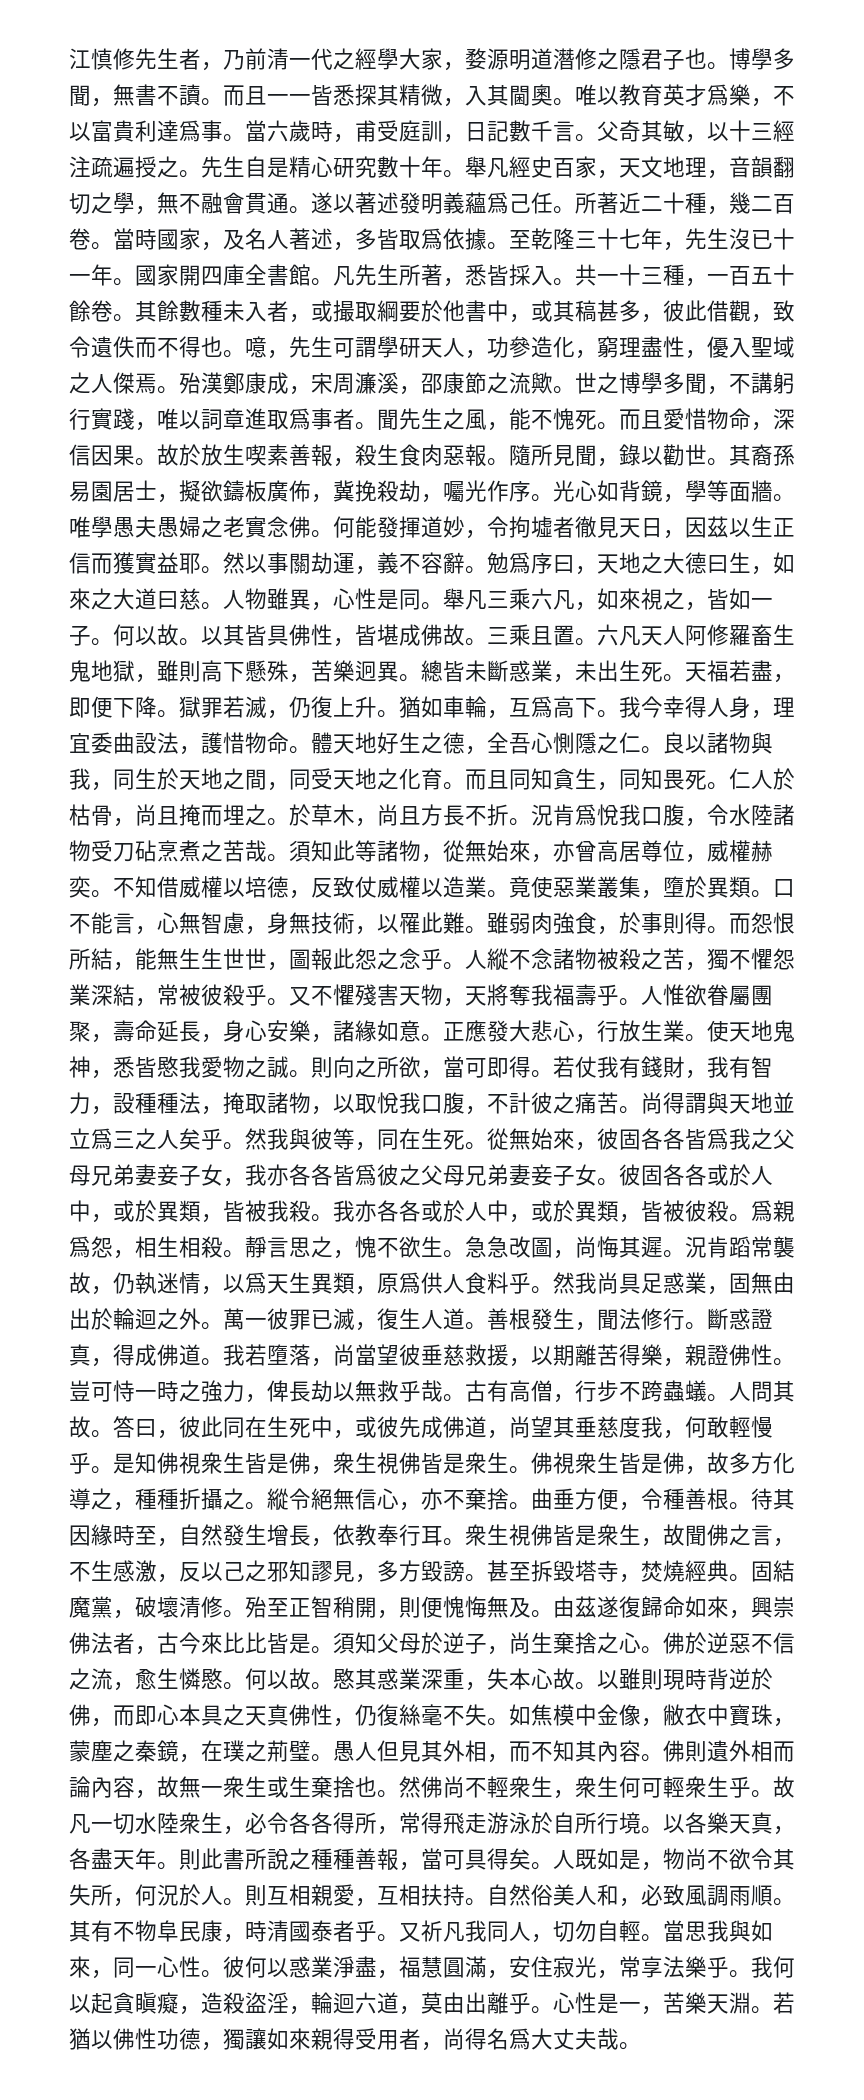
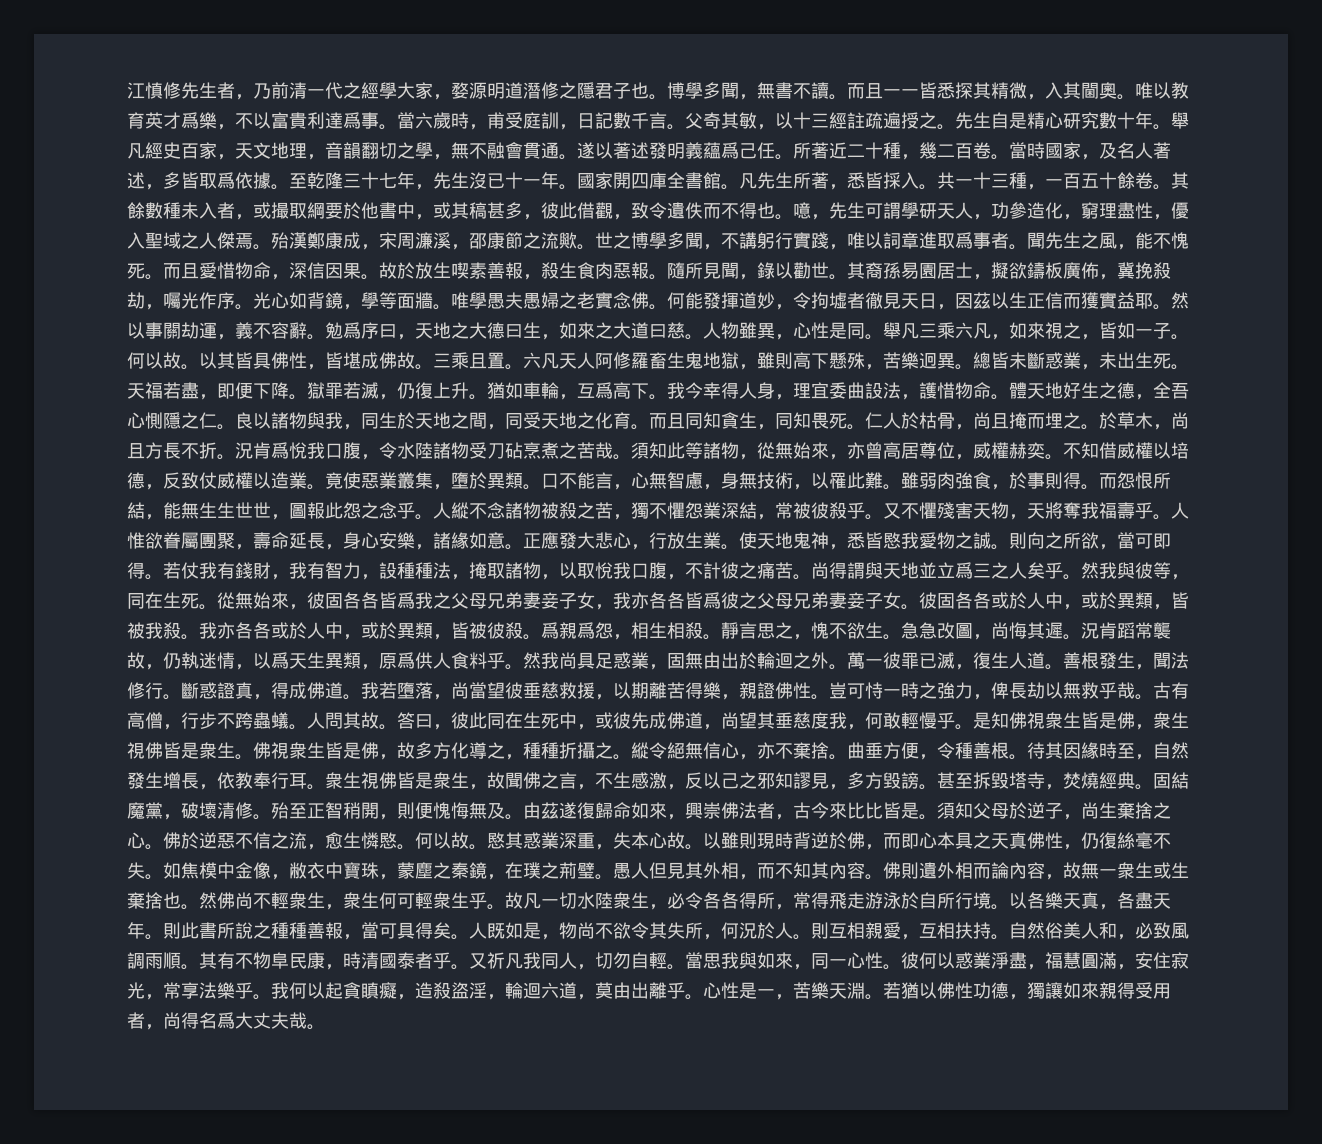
[69,156,91,178] 注 -> [847,112,865,129] 註

